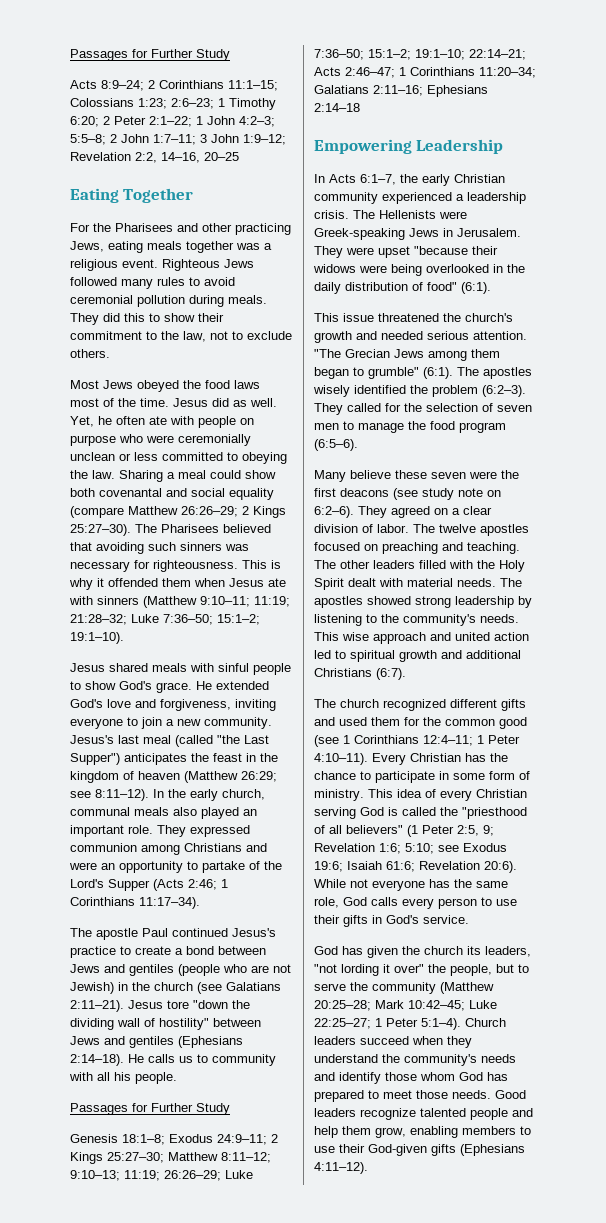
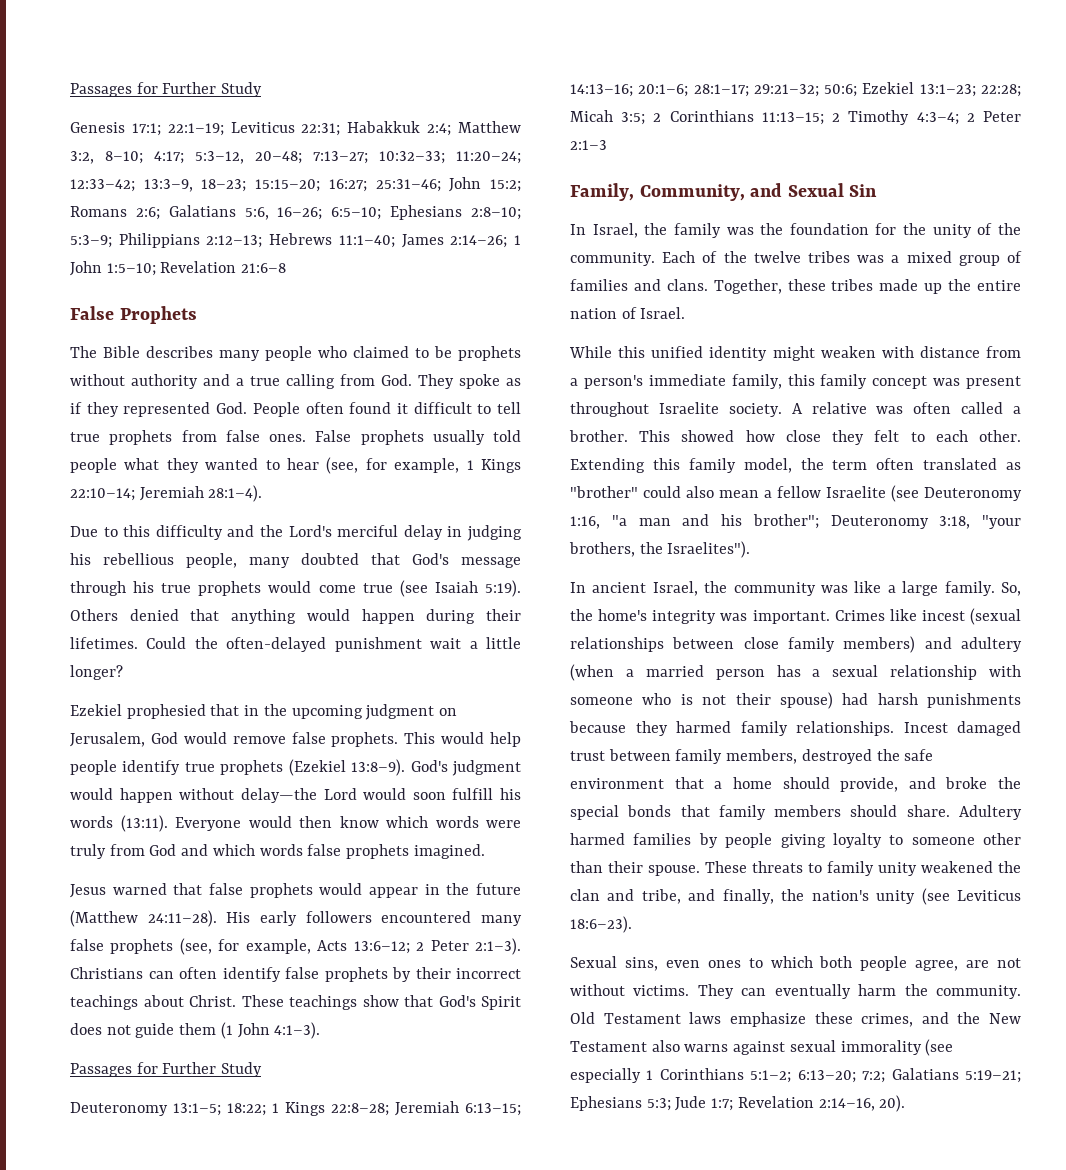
[70,49,230,61] [70,80,278,91] [70,98,276,110] [70,116,275,127] [70,134,286,145] [70,152,239,163] [70,188,194,203] [70,223,291,235] [70,241,272,253] [70,259,254,271] [70,277,235,289] [70,295,267,307] [70,313,224,325] [70,331,292,342] [70,349,110,358] [70,380,260,392] [70,398,277,407] [70,416,254,428] [70,434,251,446] [70,452,287,464] [70,470,276,482] [70,488,274,500] [70,506,286,518] [70,524,271,536] [70,542,249,554] [70,560,281,572] [69,578,286,590] [69,596,290,608] [70,614,260,625] [70,632,124,644] [70,663,291,675] [70,681,269,693] [70,699,276,711] [70,717,272,729] [70,735,269,747] [70,753,278,765] [70,771,277,783] [70,789,265,801] [70,807,257,819] [70,825,250,837] [70,843,267,855] [69,861,282,873] [70,879,228,891] [70,897,200,909] [70,928,276,940] [70,946,266,958] [70,964,291,976] [70,982,281,994] [70,1000,250,1012] [70,1018,261,1030] [70,1036,243,1048] [70,1054,276,1066] [69,1072,177,1084] [70,1103,230,1115] [70,1134,278,1145] [70,1152,271,1164] [70,1170,253,1181] [314,49,526,60] [314,67,536,78] [314,85,488,97] [314,103,360,112] [314,139,504,154] [314,174,505,186] [314,192,526,204] [314,210,467,219] [314,228,521,240] [314,246,498,258] [313,264,525,276] [314,282,491,294] [314,313,513,322] [314,331,527,343] [314,349,500,361] [314,367,532,379] [313,385,526,397] [314,403,532,415] [314,421,506,433] [314,439,358,451] [314,470,519,482] [314,488,501,500] [314,506,492,518] [314,524,529,536] [314,542,520,554] [314,560,525,572] [314,578,522,590] [314,596,532,608] [314,614,519,626] [314,632,529,644] [314,650,521,662] [314,668,406,680] [314,699,526,711] [314,717,527,729] [314,735,520,747] [314,753,508,765] [314,771,530,783] [314,789,527,801] [314,807,527,819] [314,825,494,837] [314,843,507,854] [314,861,517,873] [314,879,508,891] [314,897,517,909] [314,915,469,927] [314,946,531,958] [314,964,529,976] [314,982,494,994] [314,1000,497,1011] [314,1018,506,1030] [314,1036,472,1048] [314,1054,516,1066] [314,1072,508,1084] [314,1090,526,1102] [314,1108,533,1120] [314,1126,531,1138] [314,1144,525,1156] [314,1162,368,1174] Passages for Further Study // Acts 8:9–24; 2 Corinthians 11:1–15; Colossians 1:23; 2:6–23; 1 Timothy 6:20; 2 Peter 2:1–22; 1 John 4:2–3; 5:5–8; 2 John 1:7–11; 3 John 1:9–12; Revelation 2:2, 14–16, 20–25 // Eating Together // For the Pharisees and other practicing Jews, eating meals together was a religious event. Righteous Jews followed many rules to avoid ceremonial pollution during meals. They did this to show their commitment to the law, not to exclude others. // Most Jews obeyed the food laws most of the time. Jesus did as well. Yet, he often ate with people on purpose who were ceremonially unclean or less committed to obeying the law. Sharing a meal could show both covenantal and social equality (compare Matthew 26:26–29; 2 Kings 25:27–30). The Pharisees believed that avoiding such sinners was necessary for righteousness. This is why it offended them when Jesus ate with sinners (Matthew 9:10–11; 11:19; 21:28–32; Luke 7:36–50; 15:1–2; 19:1–10). // Jesus shared meals with sinful people to show God's grace. He extended God's love and forgiveness, inviting everyone to join a new community. Jesus's last meal (called "the Last Supper") anticipates the feast in the kingdom of heaven (Matthew 26:29; see 8:11–12). In the early church, communal meals also played an important role. They expressed communion among Christians and were an opportunity to partake of the Lord's Supper (Acts 2:46; 1 Corinthians 11:17–34). // The apostle Paul continued Jesus's practice to create a bond between Jews and gentiles (people who are not Jewish) in the church (see Galatians 2:11–21). Jesus tore "down the dividing wall of hostility" between Jews and gentiles (Ephesians 2:14–18). He calls us to community with all his people. // Passages for Further Study // Genesis 18:1–8; Exodus 24:9–11; 2 Kings 25:27–30; Matthew 8:11–12; 9:10–13; 11:19; 26:26–29; Luke 7:36–50; 15:1–2; 19:1–10; 22:14–21; Acts 2:46–47; 1 Corinthians 11:20–34; Galatians 2:11–16; Ephesians 2:14–18 // Empowering Leadership // In Acts 6:1–7, the early Christian community experienced a leadership crisis. The Hellenists were Greek-speaking Jews in Jerusalem. They were upset "because their widows were being overlooked in the daily distribution of food" (6:1). // This issue threatened the church's growth and needed serious attention. "The Grecian Jews among them began to grumble" (6:1). The apostles wisely identified the problem (6:2–3). They called for the selection of seven men to manage the food program (6:5–6). // Many believe these seven were the first deacons (see study note on 6:2–6). They agreed on a clear division of labor. The twelve apostles focused on preaching and teaching. The other leaders filled with the Holy Spirit dealt with material needs. The apostles showed strong leadership by listening to the community's needs. This wise approach and united action led to spiritual growth and additional Christians (6:7). // The church recognized different gifts and used them for the common good (see 1 Corinthians 12:4–11; 1 Peter 4:10–11). Every Christian has the chance to participate in some form of ministry. This idea of every Christian serving God is called the "priesthood of all believers" (1 Peter 2:5, 9; Revelation 1:6; 5:10; see Exodus 19:6; Isaiah 61:6; Revelation 20:6). While not everyone has the same role, God calls every person to use their gifts in God's service. // God has given the church its leaders, "not lording it over" the people, but to serve the community (Matthew 20:25–28; Mark 10:42–45; Luke 22:25–27; 1 Peter 5:1–4). Church leaders succeed when they understand the community's needs and identify those whom God has prepared to meet those needs. Good leaders recognize talented people and help them grow, enabling members to use their God-given gifts (Ephesians 4:11–12). -> [70,82,263,97] [70,121,521,136] [70,151,521,164] [70,177,521,192] [70,205,521,220] [70,233,521,248] [70,261,287,276] [70,306,197,324] [70,346,521,361] [70,374,521,389] [70,402,521,417] [70,430,521,445] [70,457,521,474] [70,485,263,502] [70,525,523,541] [70,553,521,568] [70,580,521,597] [70,609,521,624] [70,637,521,652] [70,665,123,680] [70,704,458,720] [70,732,521,747] [70,759,521,776] [70,788,521,803] [70,815,521,832] [70,844,485,859] [70,883,521,898] [70,910,523,927] [70,938,522,955] [70,967,521,982] [70,995,521,1010] [70,1022,321,1039] [70,1062,263,1077] [70,1101,521,1116] [570,82,1021,97] [570,110,1021,125] [570,140,607,150] [570,183,878,201] [570,223,1021,238] [570,251,1022,266] [570,279,1022,294] [570,307,686,319] [569,346,1021,361] [570,374,1021,389] [570,402,1021,417] [569,430,1021,445] [570,458,1021,473] [570,485,1022,502] [570,514,1021,529] [569,541,751,558] [570,581,1021,596] [570,608,1021,625] [570,636,1022,653] [570,664,1021,681] [570,692,1021,709] [569,721,1021,736] [570,749,934,764] [570,777,1021,792] [570,805,1022,820] [570,833,1021,848] [570,861,1021,876] [570,888,1022,905] [570,916,632,933] [570,956,1021,971] [570,984,1021,999] [570,1012,1021,1027] [570,1039,954,1056] [570,1068,1021,1083] [570,1095,906,1112] Passages for Further Study // Genesis 17:1; 22:1–19; Leviticus 22:31; Habakkuk 2:4; Matthew 3:2, 8–10; 4:17; 5:3–12, 20–48; 7:13–27; 10:32–33; 11:20–24; 12:33–42; 13:3–9, 18–23; 15:15–20; 16:27; 25:31–46; John 15:2; Romans 2:6; Galatians 5:6, 16–26; 6:5–10; Ephesians 2:8–10; 5:3–9; Philippians 2:12–13; Hebrews 11:1–40; James 2:14–26; 1 John 1:5–10; Revelation 21:6–8 // False Prophets // The Bible describes many people who claimed to be prophets without authority and a true calling from God. They spoke as if they represented God. People often found it difficult to tell true prophets from false ones. False prophets usually told people what they wanted to hear (see, for example, 1 Kings 22:10–14; Jeremiah 28:1–4). // Due to this difficulty and the Lord's merciful delay in judging his rebellious people, many doubted that God's message through his true prophets would come true (see Isaiah 5:19). Others denied that anything would happen during their lifetimes. Could the often-delayed punishment wait a little longer? // Ezekiel prophesied that in the upcoming judgment on Jerusalem, God would remove false prophets. This would help people identify true prophets (Ezekiel 13:8–9). God's judgment would happen without delay—the Lord would soon fulfill his words (13:11). Everyone would then know which words were truly from God and which words false prophets imagined. // Jesus warned that false prophets would appear in the future (Matthew 24:11–28). His early followers encountered many false prophets (see, for example, Acts 13:6–12; 2 Peter 2:1–3). Christians can often identify false prophets by their incorrect teachings about Christ. These teachings show that God's Spirit does not guide them (1 John 4:1–3). // Passages for Further Study // Deuteronomy 13:1–5; 18:22; 1 Kings 22:8–28; Jeremiah 6:13–15; 14:13–16; 20:1–6; 28:1–17; 29:21–32; 50:6; Ezekiel 13:1–23; 22:28; Micah 3:5; 2 Corinthians 11:13–15; 2 Timothy 4:3–4; 2 Peter 2:1–3 // Family, Community, and Sexual Sin // In Israel, the family was the foundation for the unity of the community. Each of the twelve tribes was a mixed group of families and clans. Together, these tribes made up the entire nation of Israel. // While this unified identity might weaken with distance from a person's immediate family, this family concept was present throughout Israelite society. A relative was often called a brother. This showed how close they felt to each other. Extending this family model, the term often translated as "brother" could also mean a fellow Israelite (see Deuteronomy 1:16, "a man and his brother"; Deuteronomy 3:18, "your brothers, the Israelites"). // In ancient Israel, the community was like a large family. So, the home's integrity was important. Crimes like incest (sexual relationships between close family members) and adultery (when a married person has a sexual relationship with someone who is not their spouse) had harsh punishments because they harmed family relationships. Incest damaged trust between family members, destroyed the safe environment that a home should provide, and broke the special bonds that family members should share. Adultery harmed families by people giving loyalty to someone other than their spouse. These threats to family unity weakened the clan and tribe, and finally, the nation's unity (see Leviticus 18:6–23). // Sexual sins, even ones to which both people agree, are not without victims. They can eventually harm the community. Old Testament laws emphasize these crimes, and the New Testament also warns against sexual immorality (see especially 1 Corinthians 5:1–2; 6:13–20; 7:2; Galatians 5:19–21; Ephesians 5:3; Jude 1:7; Revelation 2:14–16, 20).

